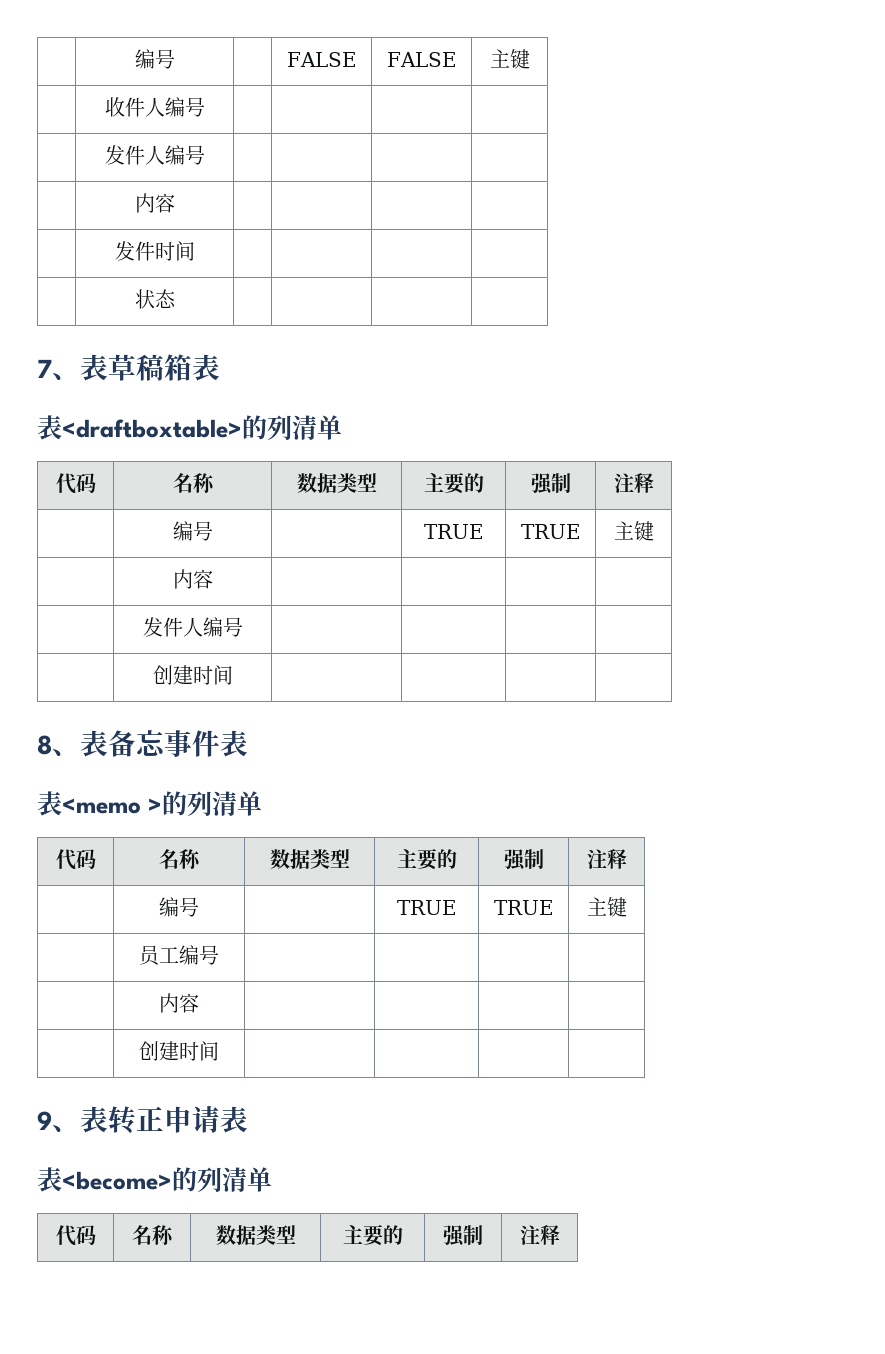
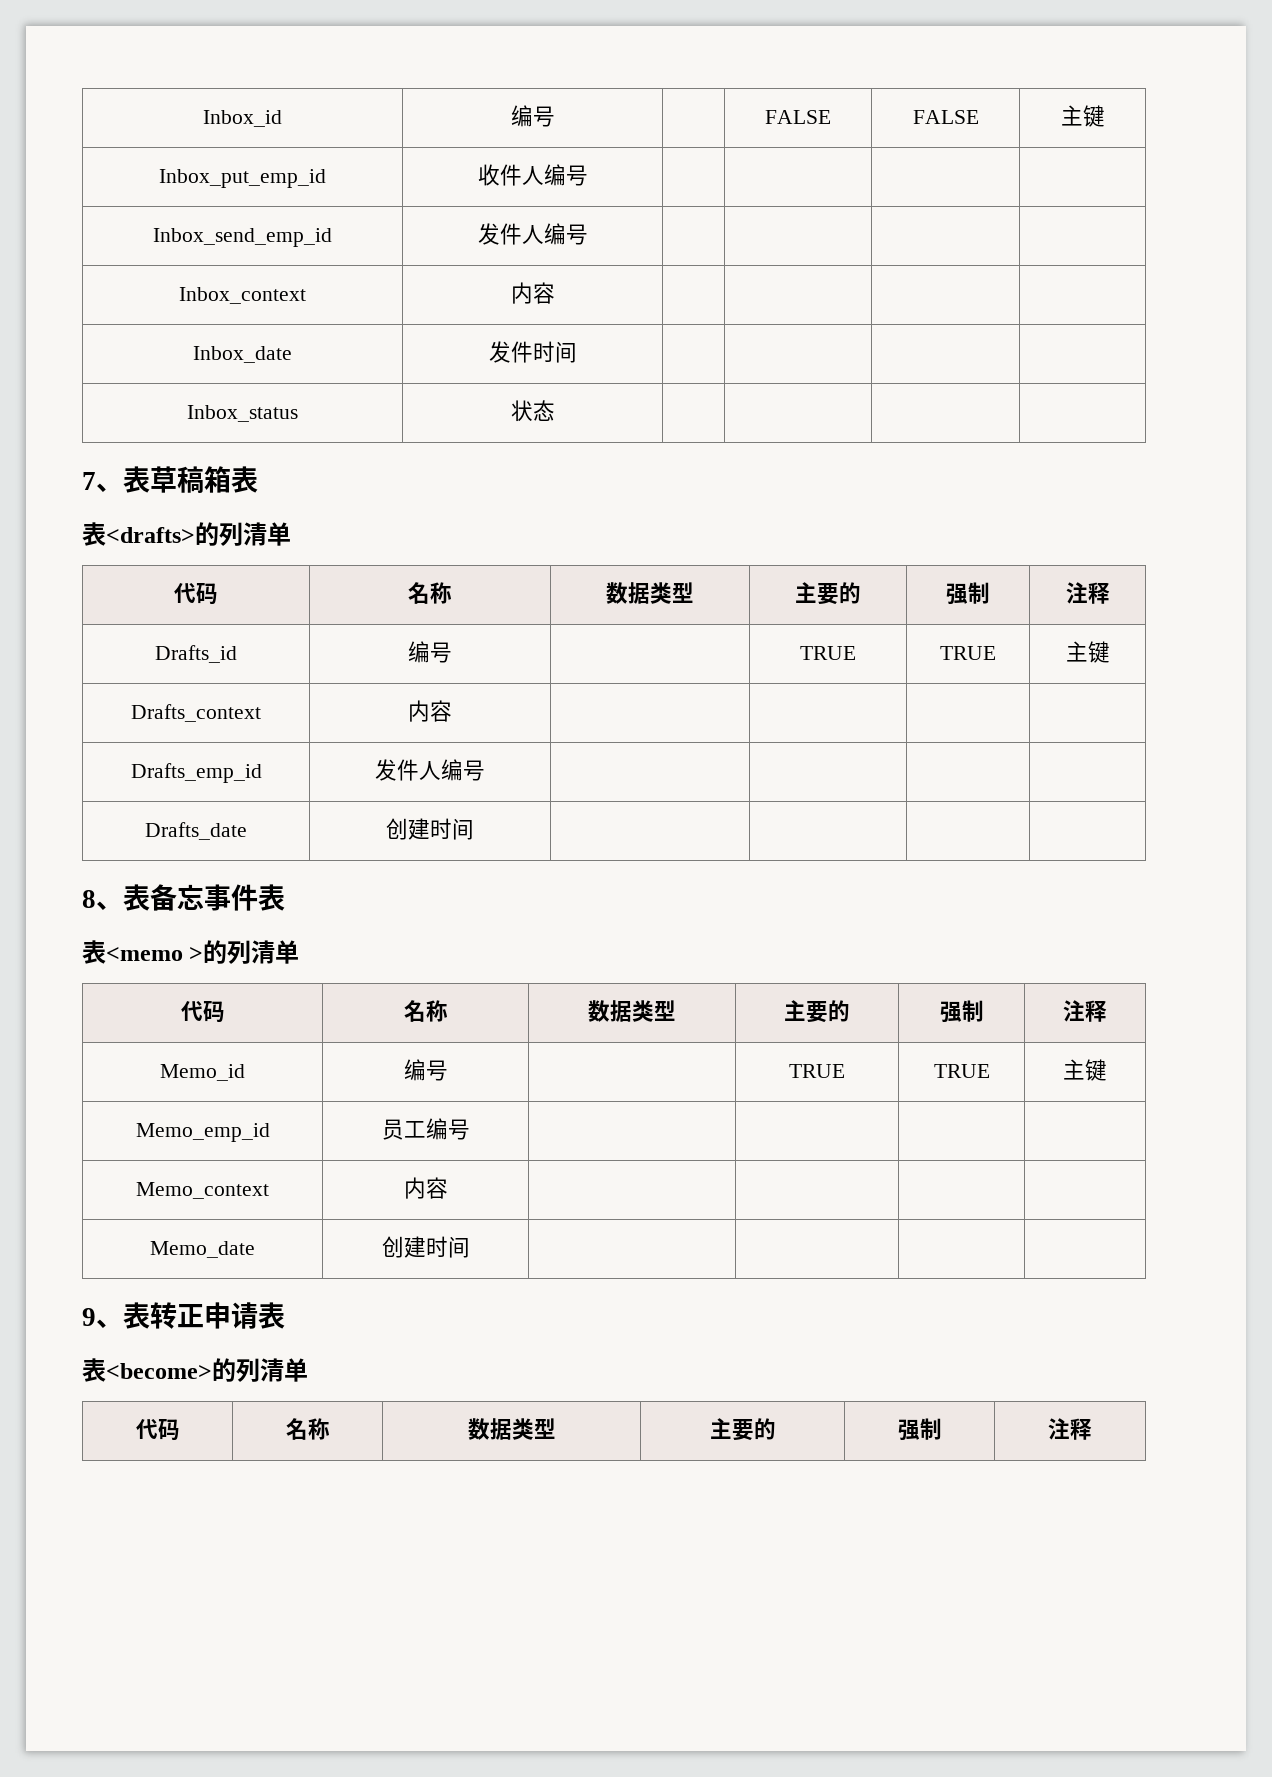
(134, 59) none -> [203,110,282,127] Inbox_id
(530, 59) none -> [159,169,326,188] Inbox_put_emp_id
[104,145,205,165] [134,193,175,213] | 发件人编号 | | | | // | 内容 | | | | // -> [153,228,332,247] [477,223,588,245] [179,287,306,304] [510,282,555,304] [193,346,292,363] Inbox_send_emp_id | 发件人编号 | | | | // Inbox_context | 内容 | | | | // Inbox_date
(195, 251) none -> [187,405,298,422] Inbox_status
[62,419,242,438] <draftboxtable> -> [106,527,195,543] <drafts>
[172,521,213,541] [423,524,484,539] [520,524,581,539] [613,521,654,541] [172,569,213,589] [142,617,243,637] | 编号 | | TRUE | TRUE | 主键 // | 内容 | | | | // | 发件人编号 | | | | // -> [155,645,237,663] [408,641,452,663] [800,646,857,660] [940,646,996,660] [1065,641,1110,663] [131,704,261,722] [408,700,452,722] [130,763,262,783] [375,759,485,781] [145,822,247,840] Drafts_id | 编号 | | TRUE | TRUE | 主键 // Drafts_context | 内容 | | | | // Drafts_emp_id | 发件人编号 | | | | // Drafts_date
[159,897,199,917] [396,900,457,915] [493,900,554,915] [586,897,627,917] | 编号 | | TRUE | TRUE | 主键 // -> [160,1064,245,1081] [403,1059,448,1081] [789,1064,845,1078] [933,1064,990,1078] [1063,1059,1107,1081] [135,1123,270,1142] Memo_id | 编号 | | TRUE | TRUE | 主键 // Memo_emp_id
[159,993,199,1013] | 内容 | | | | // -> [136,1182,269,1199] [403,1177,448,1199] [150,1241,255,1258] Memo_context | 内容 | | | | // Memo_date

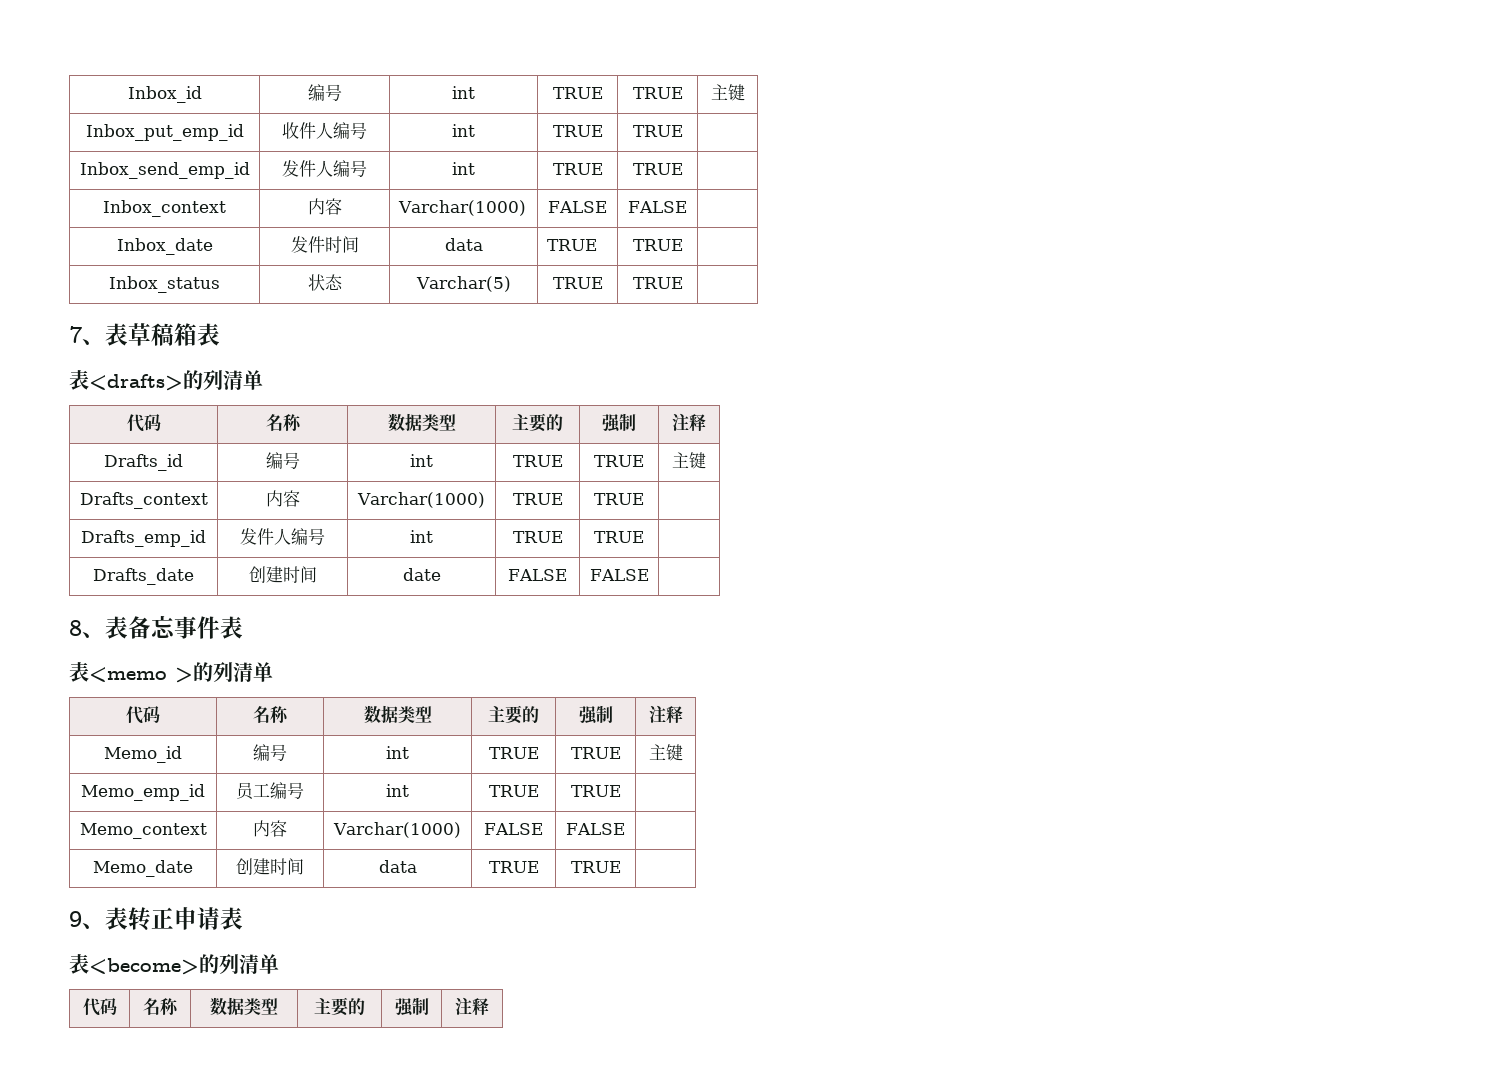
[765,110,831,124] [912,110,979,124] | FALSE | FALSE -> [452,86,475,99] [552,87,603,99] [632,87,683,99] int | TRUE | TRUE
(588, 175) | | -> [452,124,475,137] [552,125,603,137] [632,125,683,137] int | TRUE | TRUE
(588, 234) | | -> [452,162,475,175] [552,163,603,175] [632,163,683,175] int | TRUE | TRUE
(555, 293) | | -> [397,200,526,216] [548,201,608,213] [628,201,688,213] Varchar(1000) | FALSE | FALSE
(577, 352) | | -> [444,238,483,251] [546,239,597,251] [632,239,683,251] data | TRUE | TRUE
(555, 410) | | -> [415,276,511,292] [552,277,603,289] [632,277,683,289] Varchar(5) | TRUE | TRUE
(452, 652) none -> [410,454,433,467] int
(452, 711) | | -> [357,492,486,508] [512,493,563,505] [594,493,644,505] Varchar(1000) | TRUE | TRUE
(485, 770) | | -> [410,530,433,543] [512,531,563,543] [594,531,644,543] int | TRUE | TRUE
(474, 829) | | -> [402,568,441,581] [508,569,568,581] [589,569,649,581] date | FALSE | FALSE
(448, 1070) none -> [386,746,409,759] int
(470, 1129) | | -> [386,784,409,797] [488,785,539,797] [570,785,621,797] int | TRUE | TRUE
(448, 1188) | | -> [333,822,462,838] [484,823,544,835] [566,823,626,835] Varchar(1000) | FALSE | FALSE
(470, 1247) | | -> [378,860,417,873] [488,861,539,873] [570,861,621,873] data | TRUE | TRUE

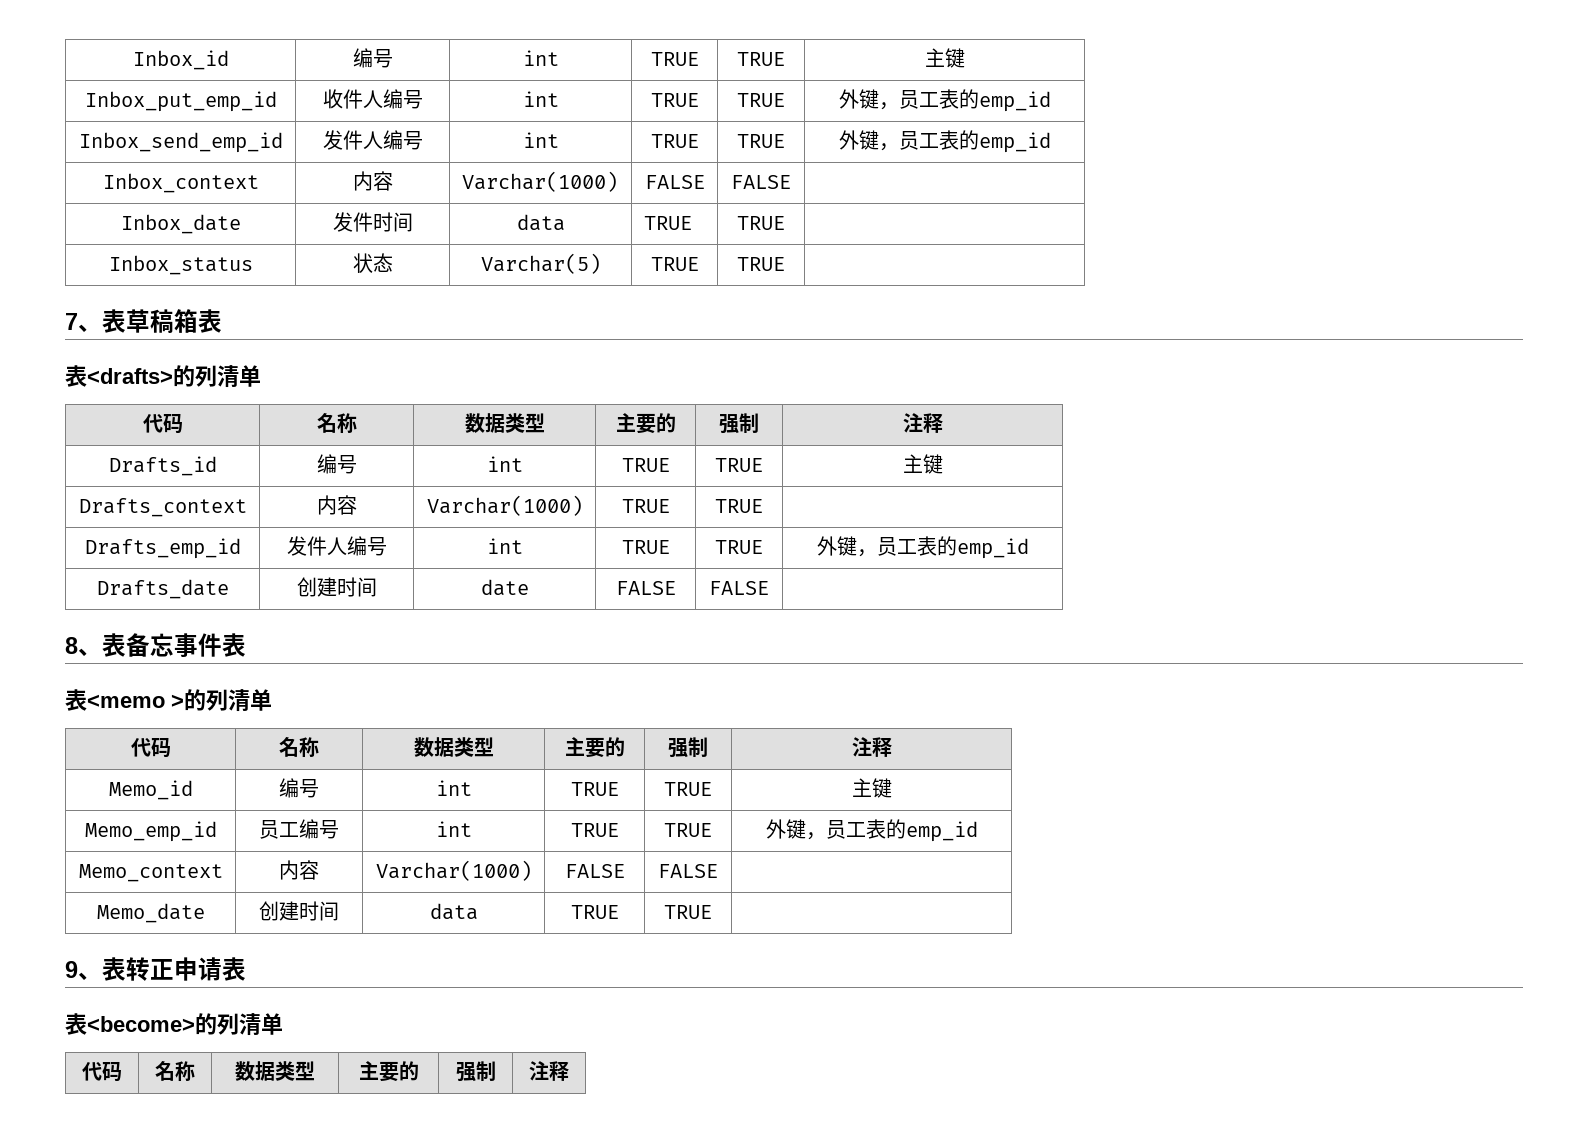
(683, 131) none -> [838,89,1051,112] 外键，员工表的emp_id
(683, 169) none -> [838,130,1051,153] 外键，员工表的emp_id
(644, 537) none -> [816,536,1029,559] 外键，员工表的emp_id
(621, 791) none -> [765,819,978,842] 外键，员工表的emp_id

